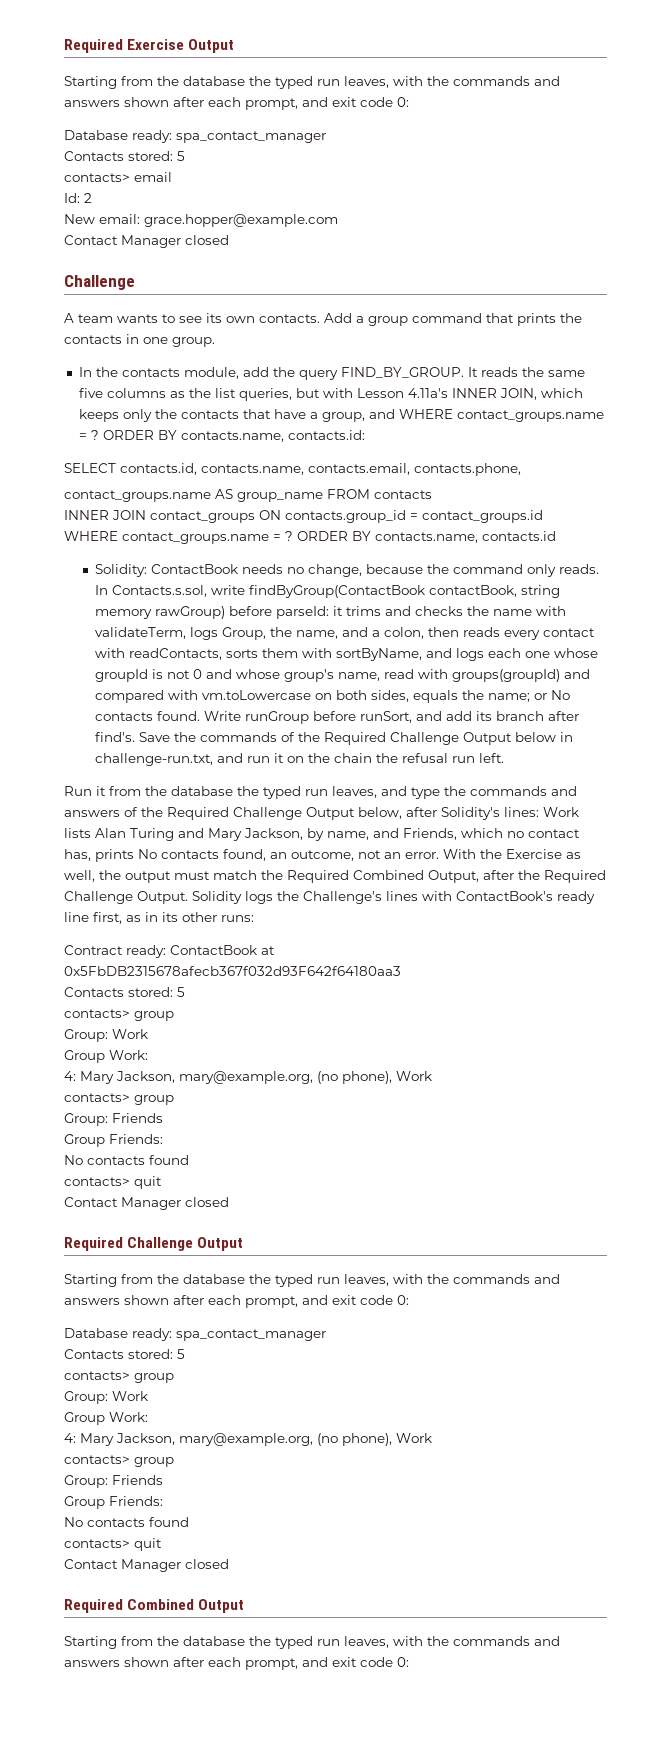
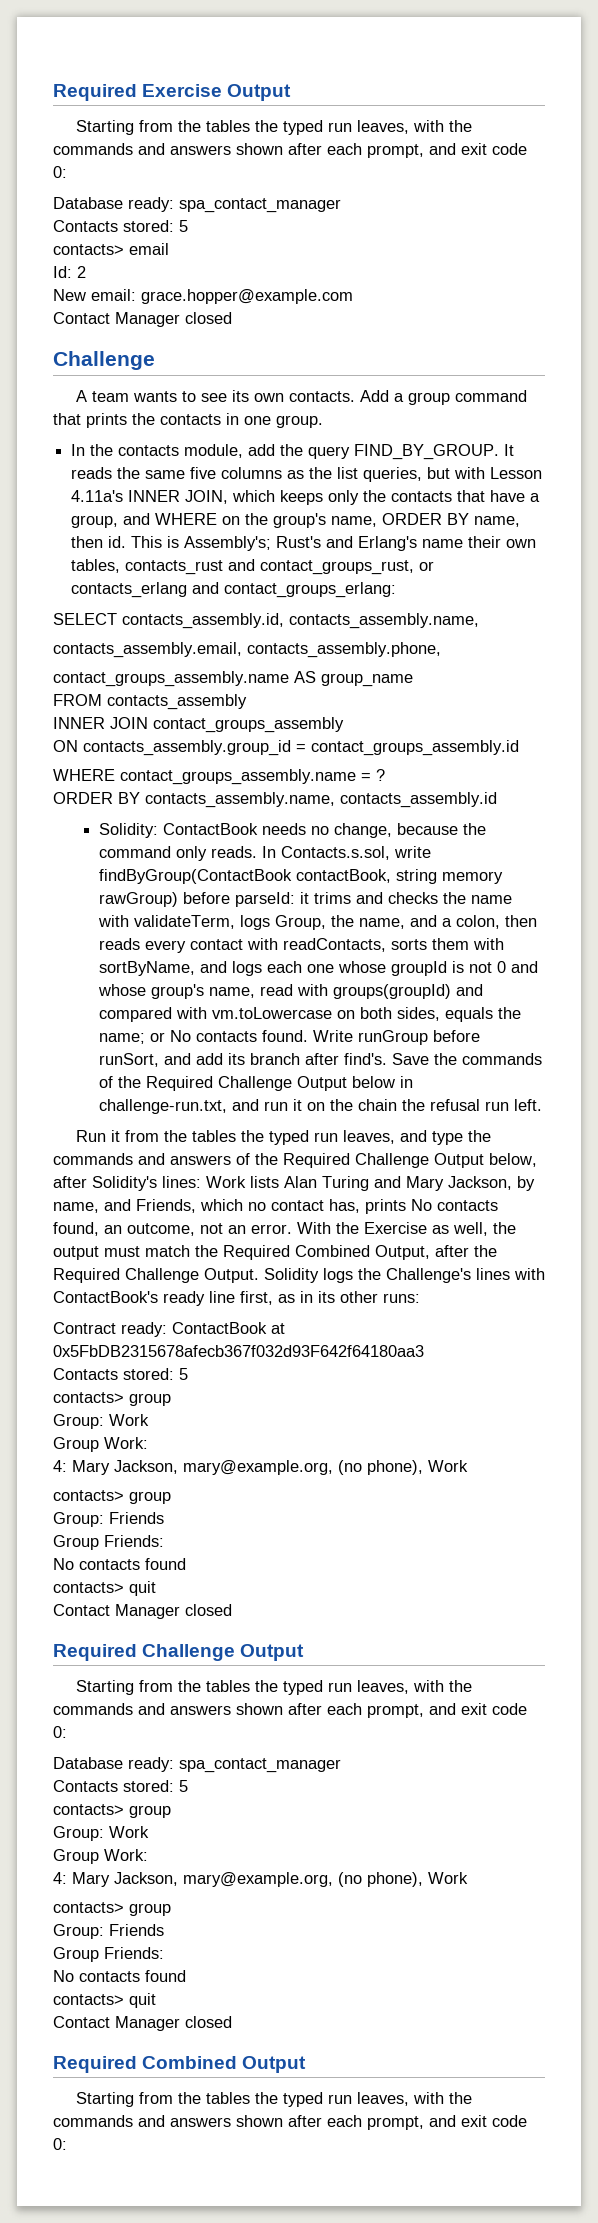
[183,76,245,86] database -> [206,120,251,132] tables
[456,410,604,422] [78,430,365,442] [64,463,521,476] [64,490,211,502] contact_groups.name = ? ORDER BY contacts.name, contacts.id: // SELECT contacts.id, contacts.name, contacts.email, contacts.phone, // contact_groups.name -> [222,513,521,528] [71,536,537,551] [71,559,435,575] [71,582,397,598] [53,613,479,629] [53,642,441,658] [53,671,289,687] on the group's name, ORDER BY name, then id. This is Assembly's; Rust's and Erlang's name their own tables, contacts_rust and contact_groups_rust, or contacts_erlang and contact_groups_erlang: // SELECT contacts_assembly.id, contacts_assembly.name, // contacts_assembly.email, contacts_assembly.phone, // contact_groups_assembly.name
[327,489,432,499] FROM contacts -> [53,694,247,710] // FROM contacts_assembly
[150,510,543,523] [64,531,556,544] contact_groups ON contacts.group_id = contact_groups.id // WHERE contact_groups.name = ? ORDER BY contacts.name, contacts.id -> [153,717,344,733] [53,740,519,756] [53,769,385,785] [53,792,497,808] contact_groups_assembly // ON contacts_assembly.group_id = contact_groups_assembly.id // WHERE contact_groups_assembly.name = ? // ORDER BY contacts_assembly.name, contacts_assembly.id
[171,786,233,796] database -> [192,1130,237,1142] tables
[183,1274,245,1284] database -> [206,1680,251,1692] tables
[183,1636,245,1646] database -> [206,2092,251,2104] tables

